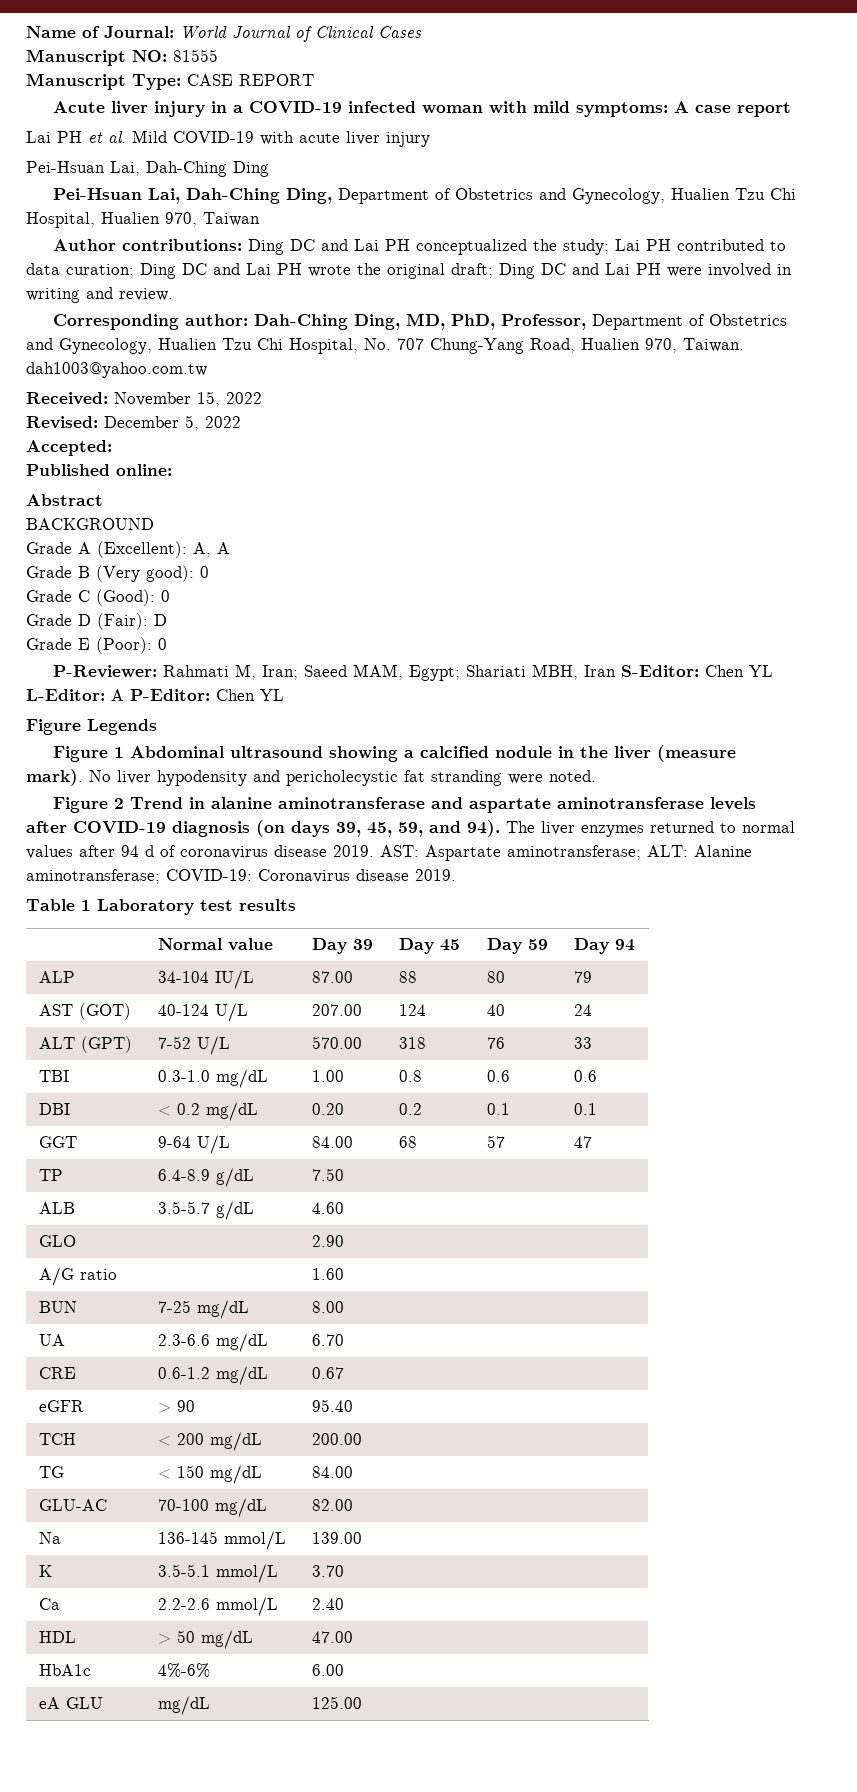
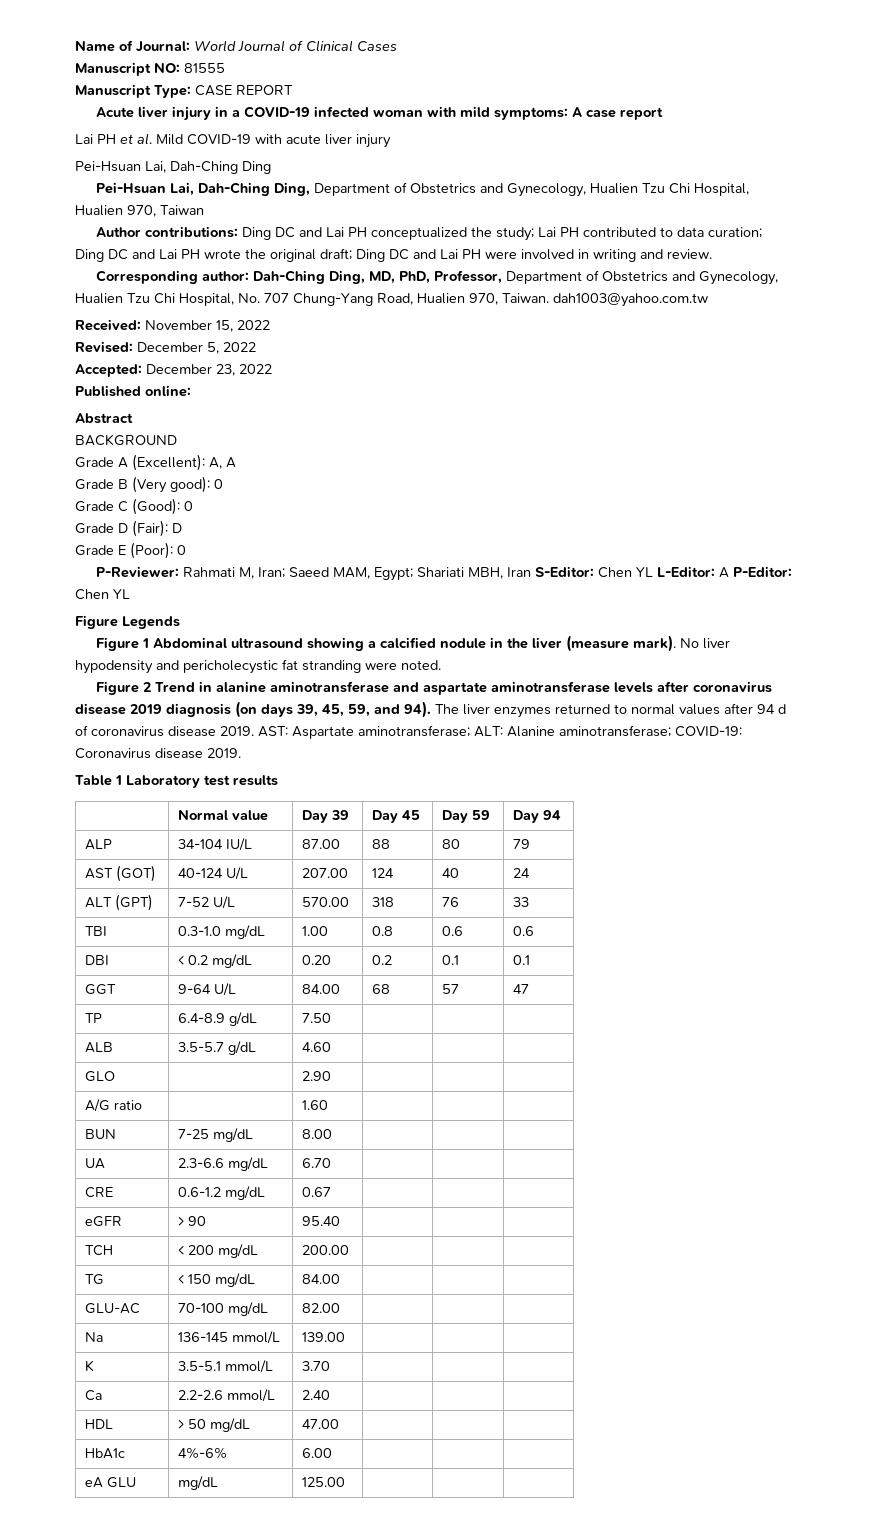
(112, 448) none -> [146,364,272,376] December 23, 2022
[73,821,166,833] COVID-19 -> [692,681,772,693] [75,703,162,715] coronavirus disease 2019

